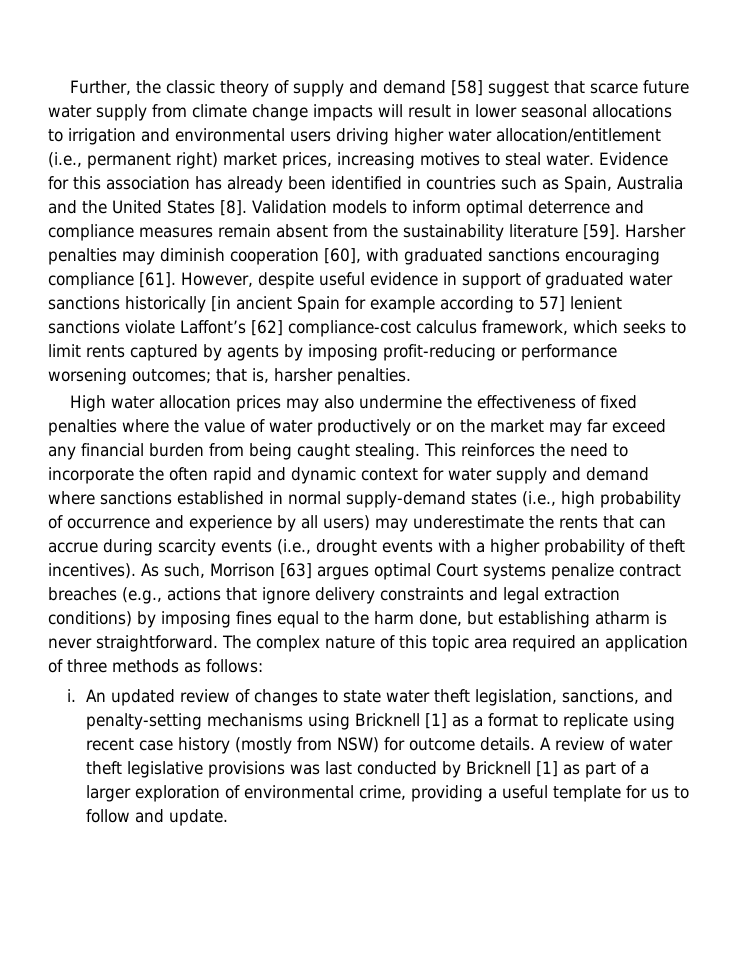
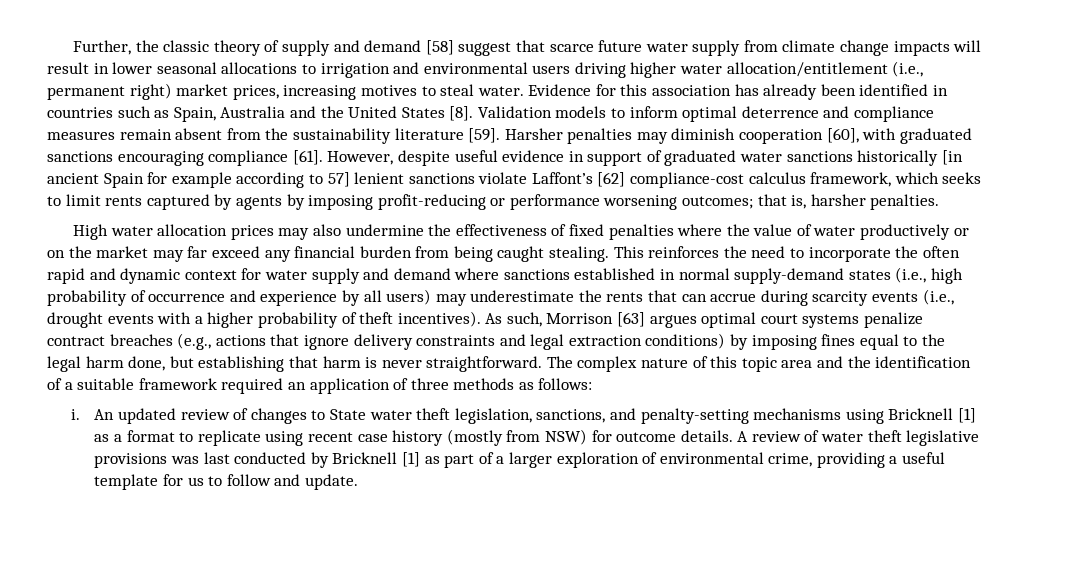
[436,563,478,577] Court -> [760,314,798,324] court
(369, 618) none -> [47,356,81,372] legal
[595,611,650,625] atharm -> [288,356,361,368] that harm
(507, 643) none -> [817,356,972,368] [47,378,217,390] and the identification of a suitable framework
[342,690,381,703] state -> [329,409,366,420] State

